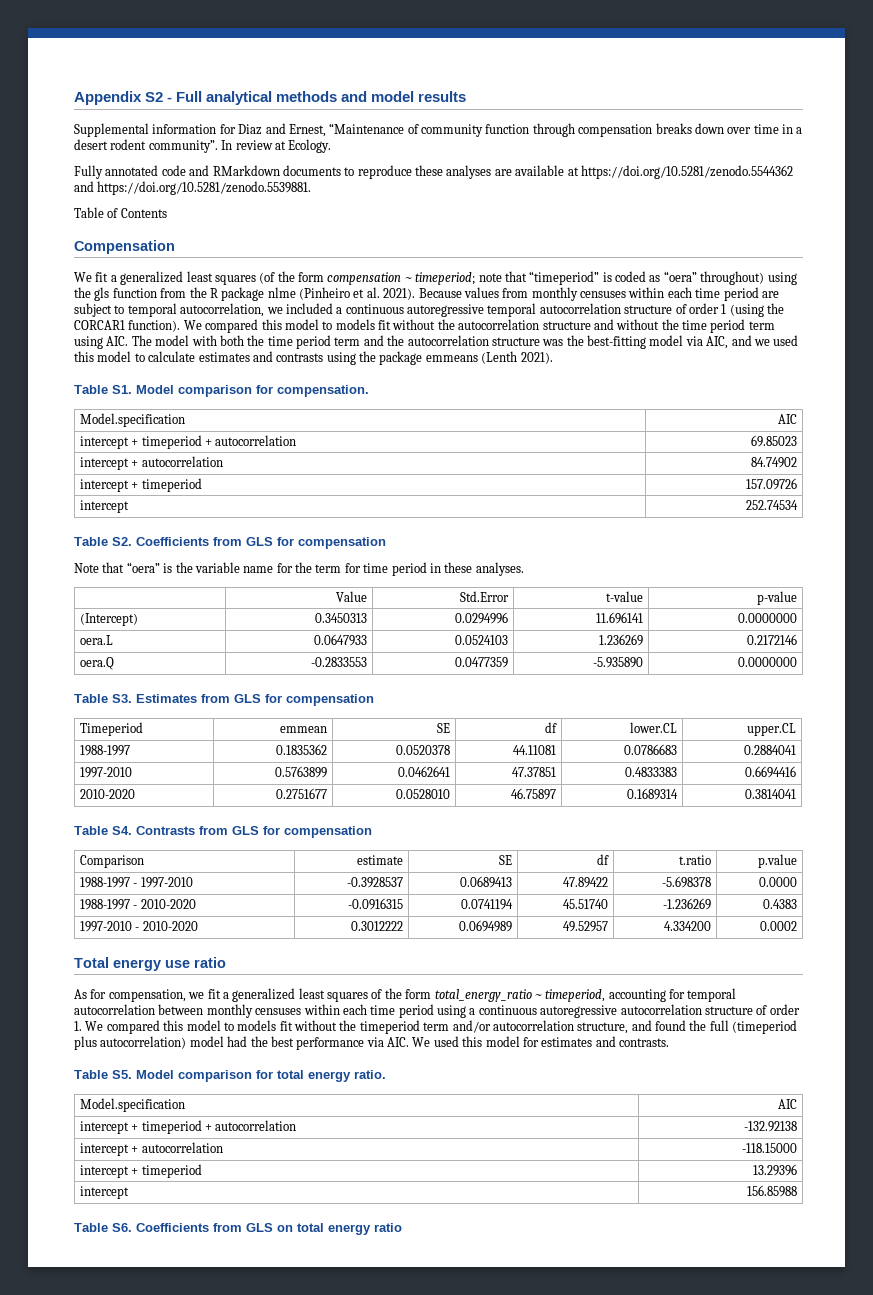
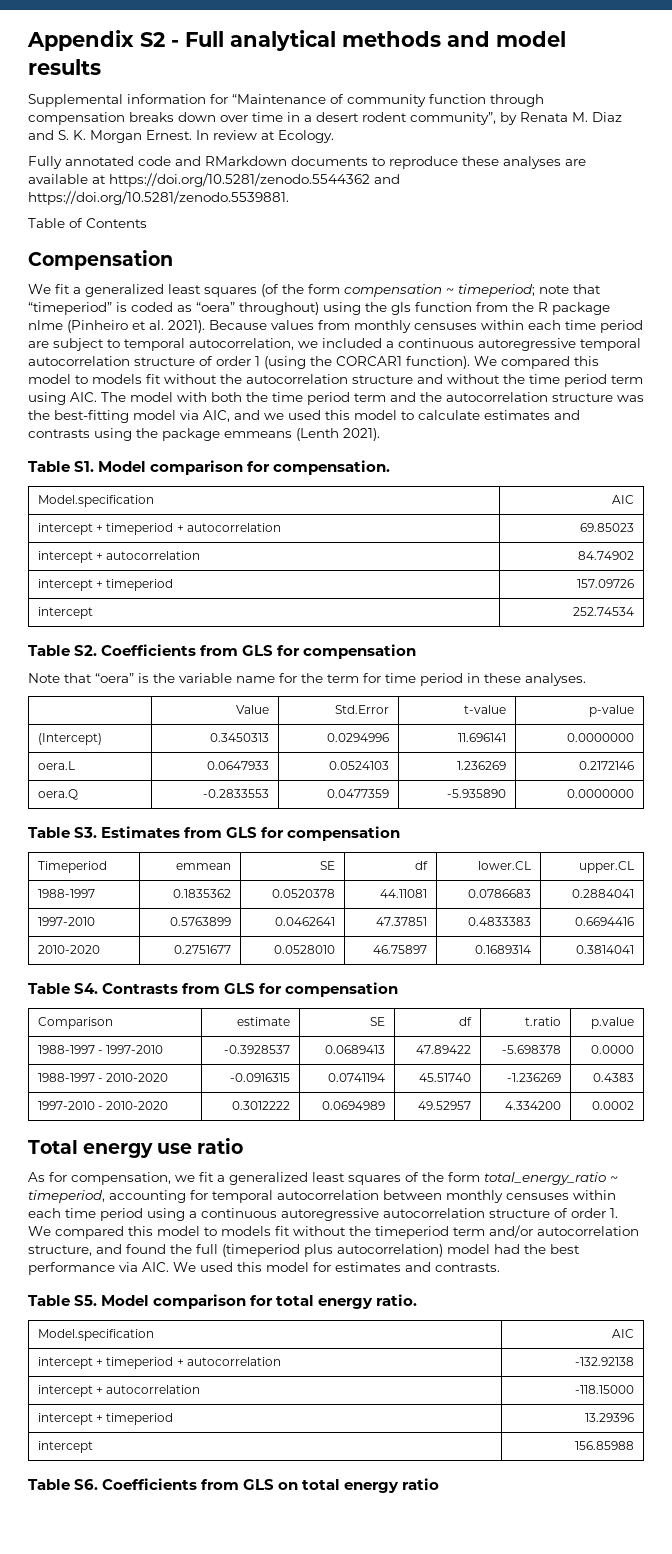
[238,123,326,137] Diaz and Ernest, -> (228, 99) none
[148,140,218,153] community”. -> [410,112,622,125] [28,130,192,143] community”, by Renata M. Diaz and S. K. Morgan Ernest.

